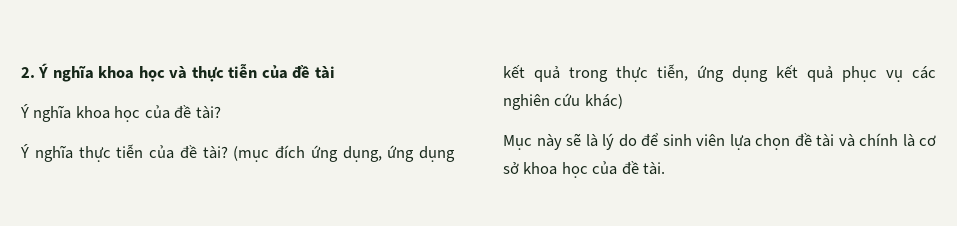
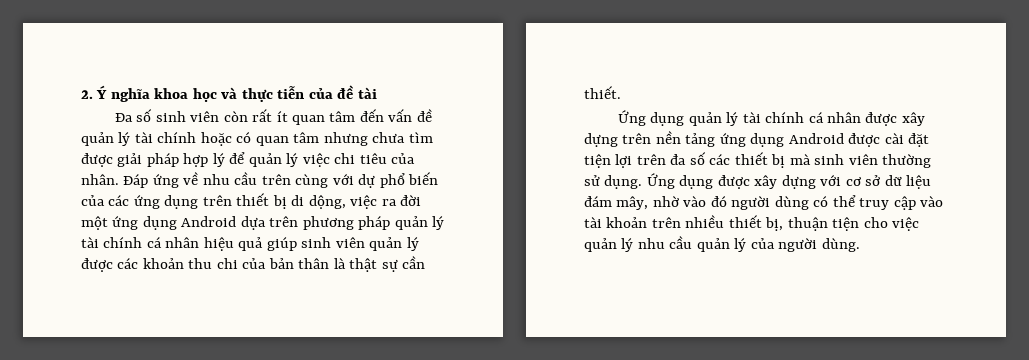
[20,104,221,122] [20,144,455,162] [503,64,936,82] [503,93,623,110] [503,133,936,150] [503,161,666,178] Ý nghĩa khoa học của đề tài? // Ý nghĩa thực tiễn của đề tài? (mục đích ứng dụng, ứng dụng kết quả trong thực tiễn, ứng dụng kết quả phục vụ các nghiên cứu khác) // Mục này sẽ là lý do để sinh viên lựa chọn đề tài và chính là cơ sở khoa học của đề tài. -> [114,109,432,125] [81,132,433,146] [81,152,416,167] [81,172,439,188] [81,193,422,209] [81,216,445,230] [81,237,419,251] [81,256,426,272] [584,86,621,99] [617,110,925,126] [584,131,930,147] [584,152,932,168] [584,173,932,189] [584,195,944,210] [584,215,920,231] [584,236,860,252] Đa số sinh viên còn rất ít quan tâm đến vấn đề quản lý tài chính hoặc có quan tâm nhưng chưa tìm được giải pháp hợp lý để quản lý việc chi tiêu của nhân. Đáp ứng về nhu cầu trên cùng với dự phổ biến của các ứng dụng trên thiết bị di dộng, việc ra đời một ứng dụng Android dựa trên phương pháp quản lý tài chính cá nhân hiệu quả giúp sinh viên quản lý được các khoản thu chi của bản thân là thật sự cần thiết. // Ứng dụng quản lý tài chính cá nhân được xây dựng trên nền tảng ứng dụng Android được cài đặt tiện lợi trên đa số các thiết bị mà sinh viên thường sử dụng. Ứng dụng được xây dựng với cơ sở dữ liệu đám mây, nhờ vào đó người dùng có thể truy cập vào tài khoản trên nhiều thiết bị, thuận tiện cho việc quản lý nhu cầu quản lý của người dùng.

